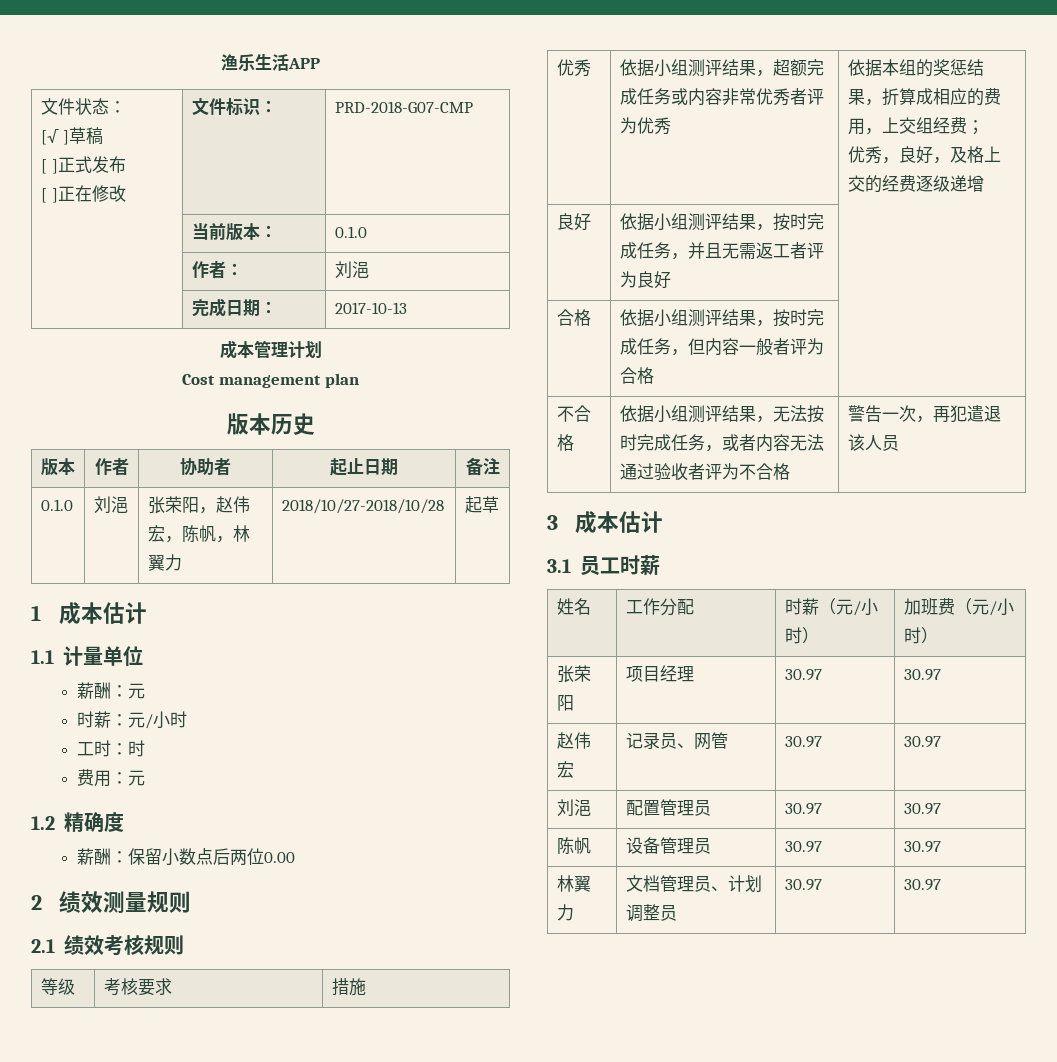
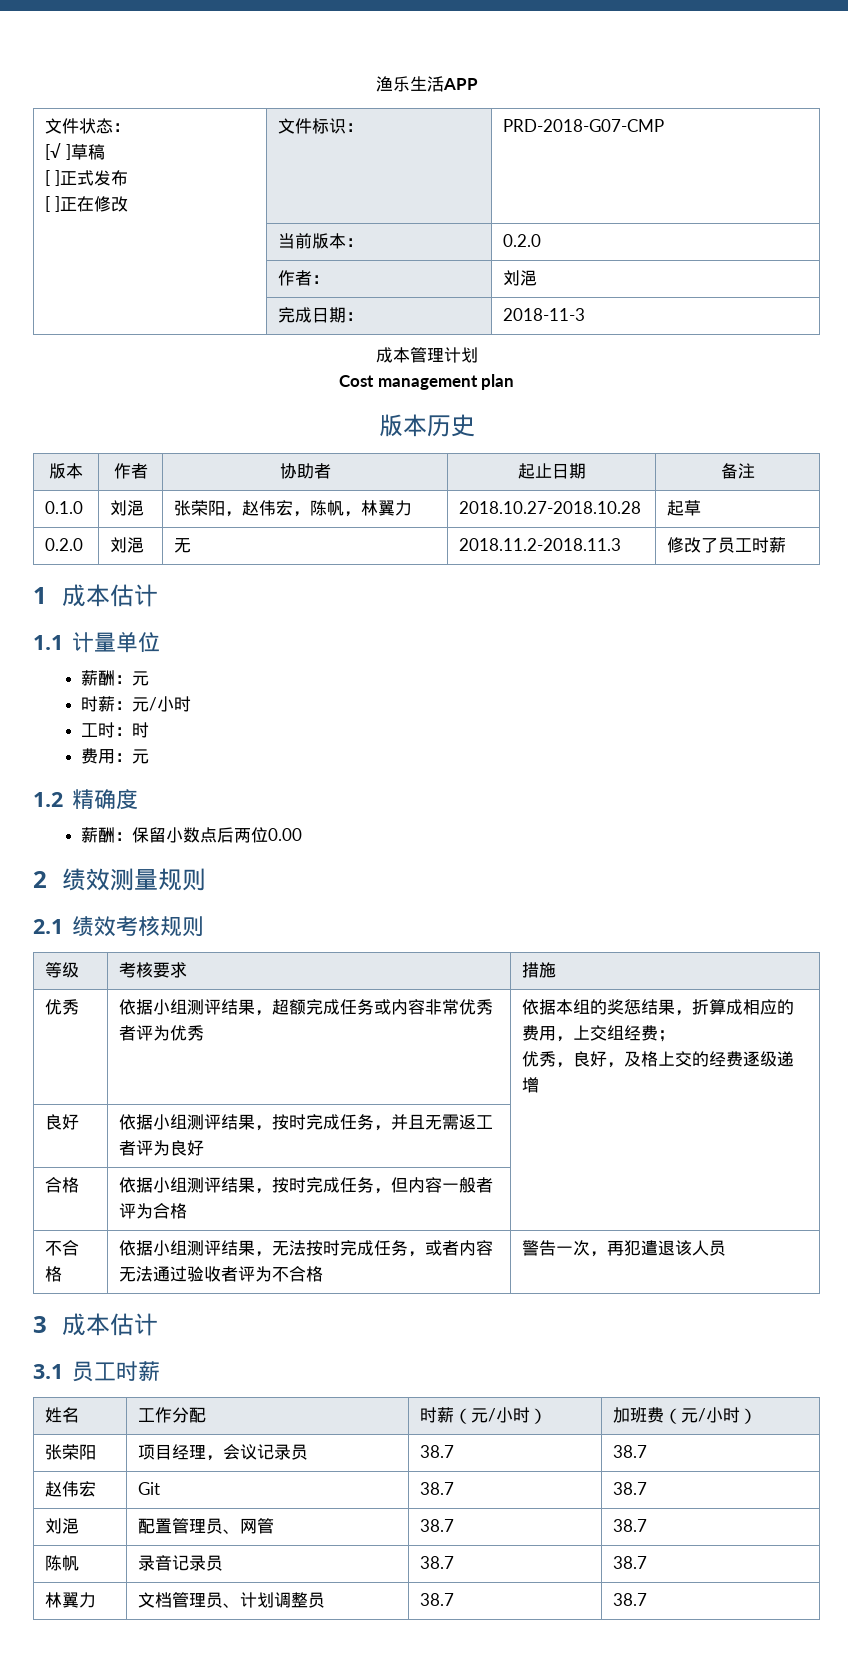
[334,226,367,238] 0.1.0 -> [503,234,542,247] 0.2.0
[334,302,407,314] 2017-10-13 -> [503,308,586,321] 2018-11-3
[281,499,444,514] 2018/10/27-2018/10/28 -> [459,501,642,514] 2018.10.27-2018.10.28
(499, 504) none -> [45,538,84,551] [110,537,145,553] [174,538,192,553] [459,538,622,551] [667,537,787,553] // 0.2.0 | 刘浥 | 无 | 2018.11.2-2018.11.3 | 修改了员工时薪
[784,669,822,681] [903,669,941,681] [556,732,591,749] [556,761,574,778] [625,732,728,750] [784,736,822,748] [903,736,941,748] | 30.97 | 30.97 // 赵伟宏 | 记录员、网管 | 30.97 | 30.97 -> [206,1444,309,1461] [420,1445,455,1458] [613,1445,648,1458] [45,1481,97,1497] [138,1482,161,1495] [420,1482,455,1495] [613,1482,648,1495] ，会议记录员 | 38.7 | 38.7 // 赵伟宏 | Git | 38.7 | 38.7
[784,803,822,815] [903,803,941,815] | 30.97 | 30.97 -> [223,1518,275,1534] [420,1519,455,1532] [613,1519,648,1532] 、网管 | 38.7 | 38.7
[625,837,711,854] [784,841,822,853] [903,841,941,853] 设备管理员 | 30.97 | 30.97 -> [138,1555,224,1571] [420,1556,455,1569] [613,1556,648,1569] 录音记录员 | 38.7 | 38.7
[784,879,822,891] [903,879,941,891] 30.97 | 30.97 -> [420,1593,455,1606] [613,1593,648,1606] 38.7 | 38.7

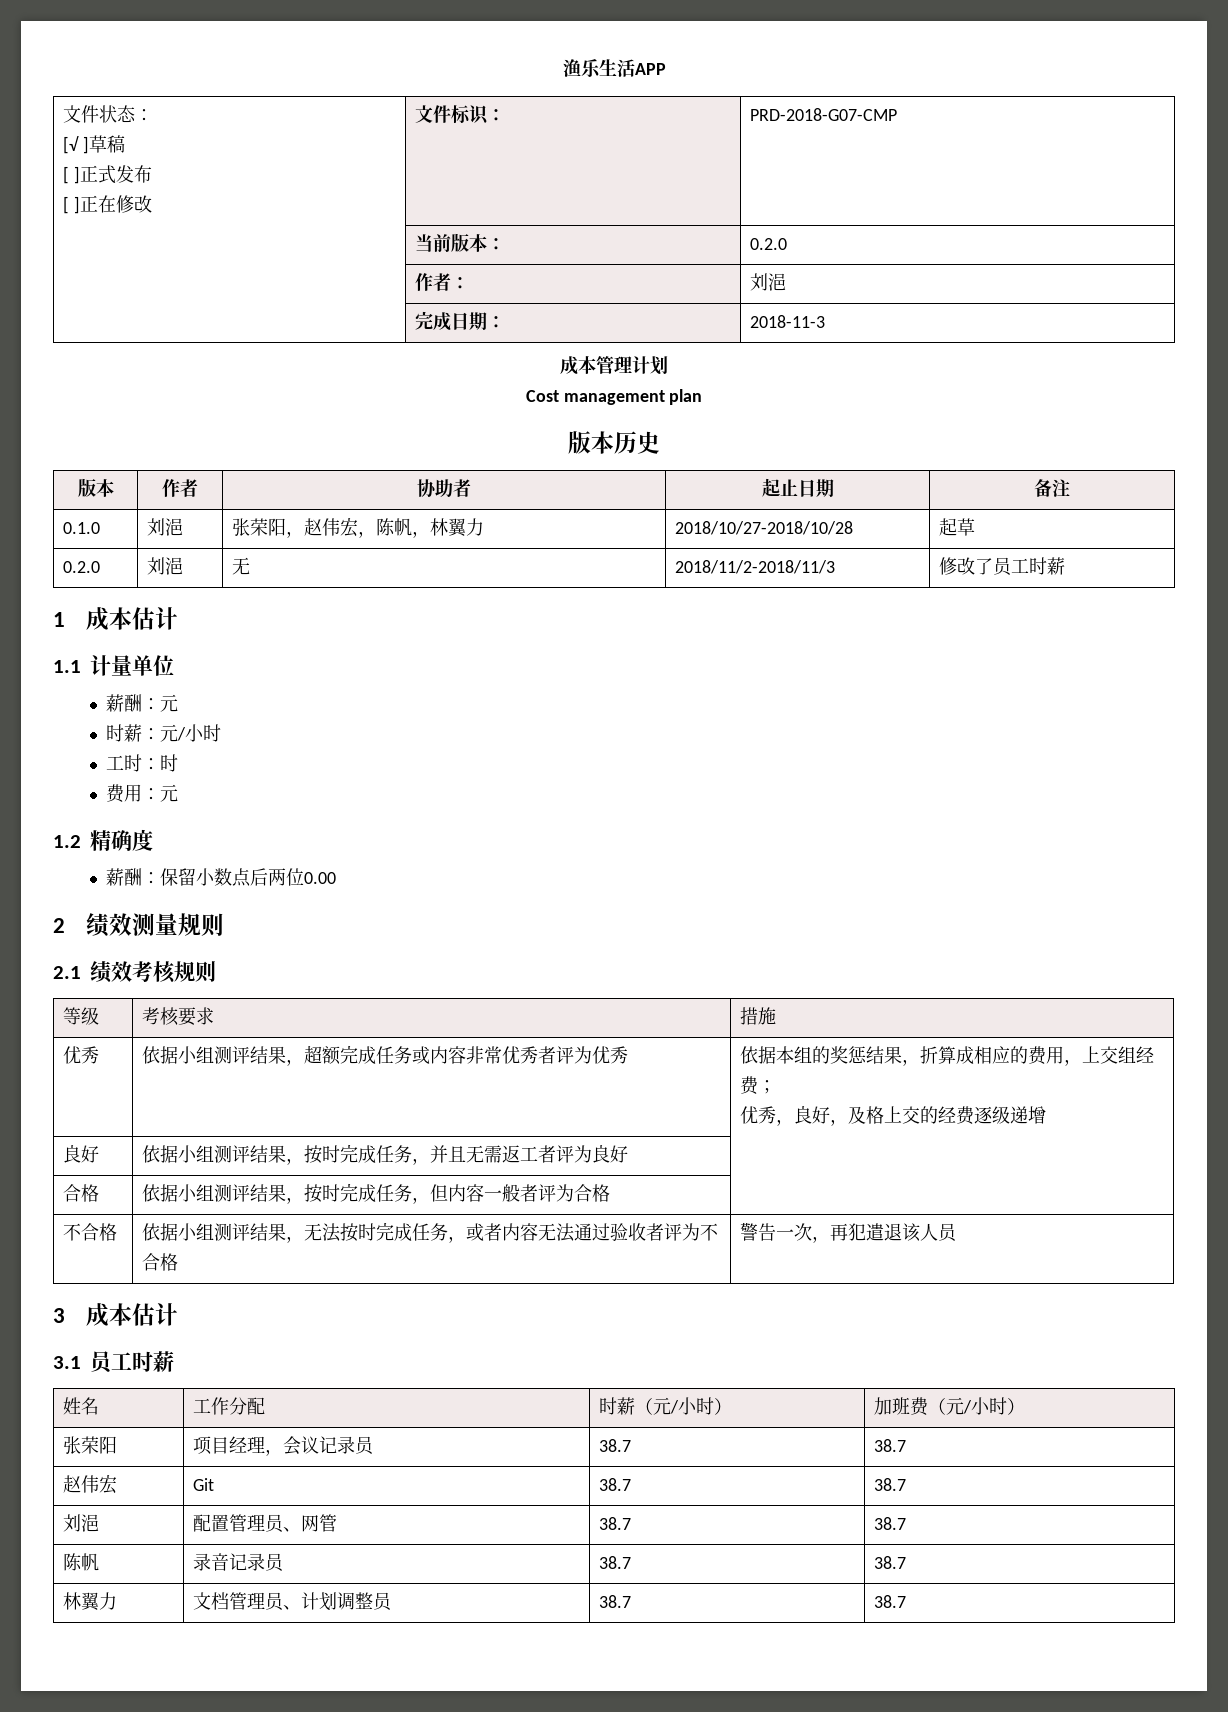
[459,501,642,514] 2018.10.27-2018.10.28 -> [675,521,854,535] 2018/10/27-2018/10/28
[459,538,622,551] 2018.11.2-2018.11.3 -> [675,560,836,574] 2018/11/2-2018/11/3

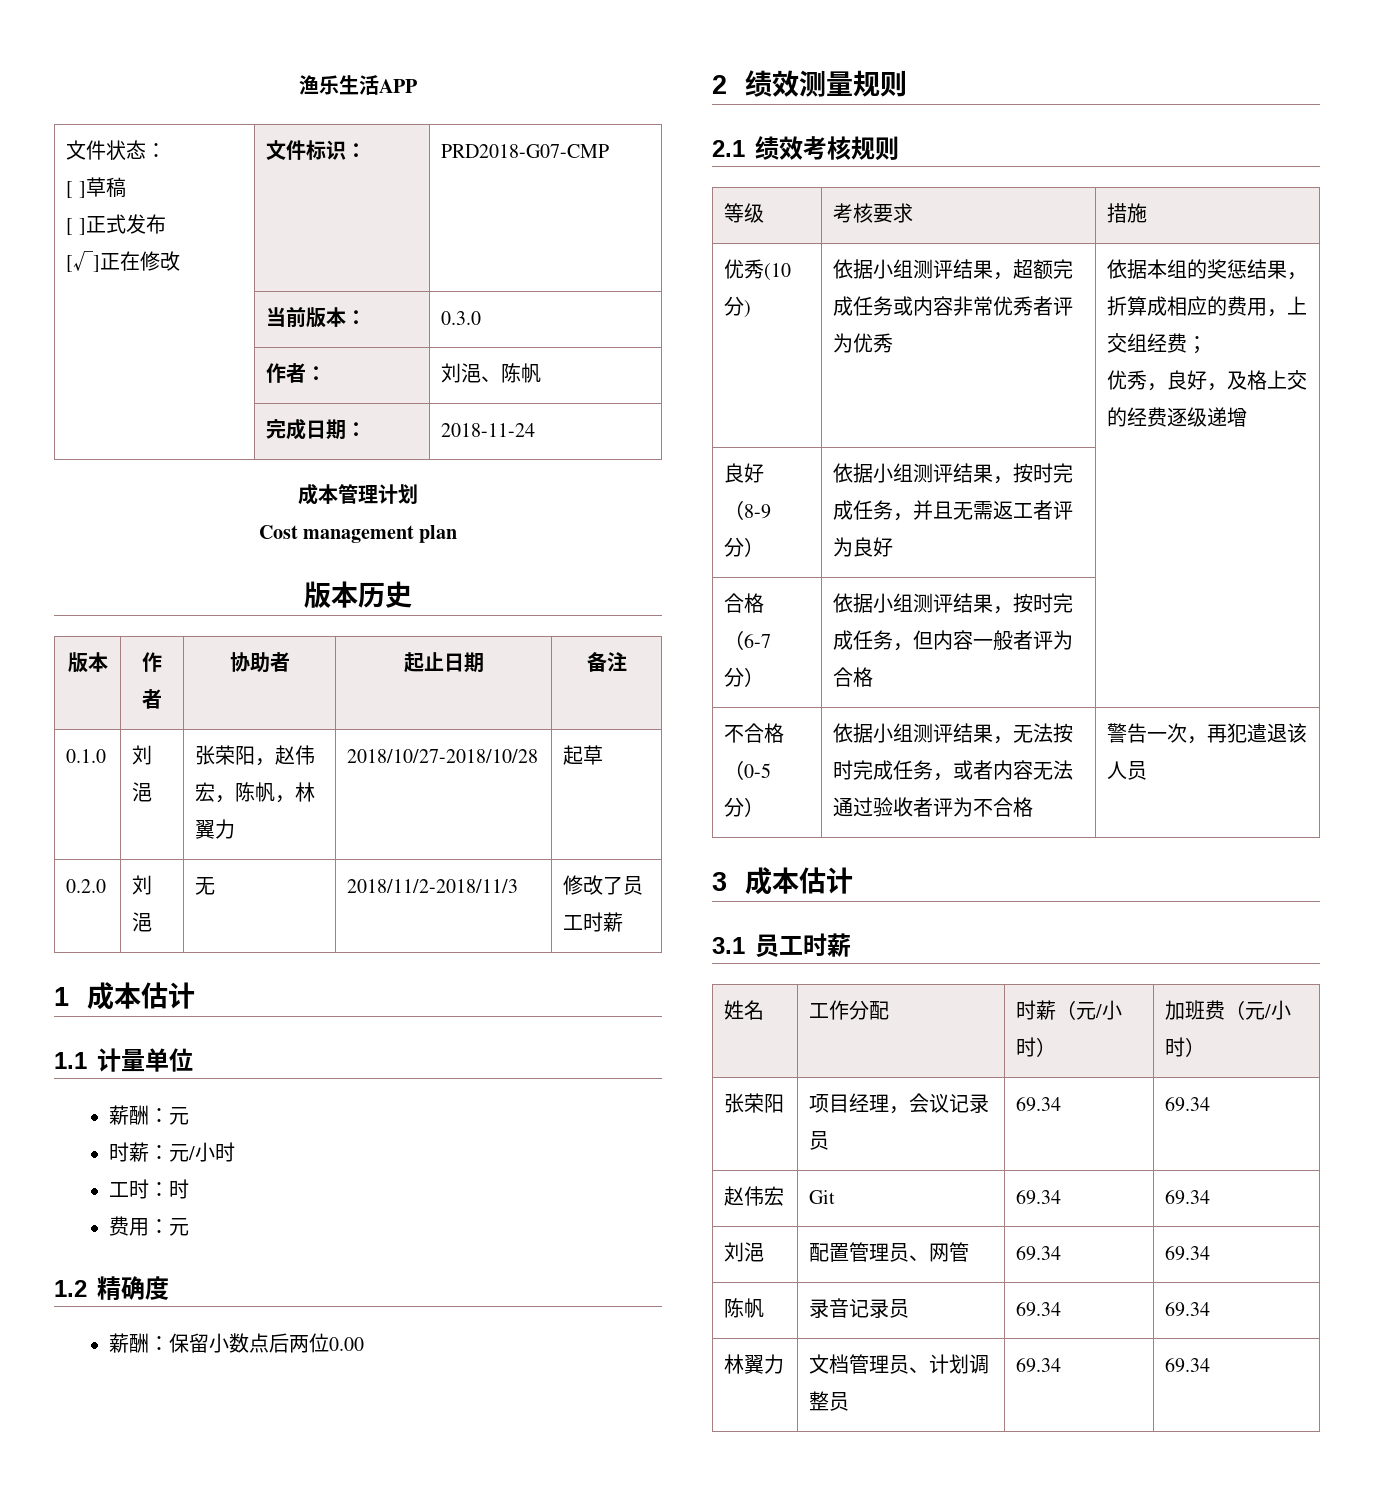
[63,136,80,154] [√ -> [66,181,74,198] [
[63,196,81,214] [ ] -> [66,251,101,272] [√]
[750,108,898,121] PRD-2018-G07-CMP -> [441,144,610,158] PRD2018-G07-CMP
[750,238,788,250] 0.2.0 -> [441,311,482,325] 0.3.0
(787, 282) none -> [481,363,542,383] 、陈帆
[750,315,826,328] 2018-11-3 -> [441,423,536,437] 2018-11-24
(100, 1055) none -> [764,263,792,281] [724,296,752,318] (10分)
(100, 1154) none -> [724,500,772,520] [724,537,765,557] （8-9分）
(100, 1193) none -> [724,630,772,650] [724,667,765,687] （6-7分）
(118, 1232) none -> [724,760,772,780] [724,797,765,817] （0-5分）
[599,1439,632,1452] [874,1439,907,1452] 38.7 | 38.7 -> [1016,1096,1062,1112] [1165,1096,1211,1112] 69.34 | 69.34
[599,1478,632,1491] [874,1478,907,1491] 38.7 | 38.7 -> [1016,1189,1062,1205] [1165,1189,1211,1205] 69.34 | 69.34
[599,1517,632,1530] [874,1517,907,1530] 38.7 | 38.7 -> [1016,1245,1062,1261] [1165,1245,1211,1261] 69.34 | 69.34
[599,1556,632,1569] [874,1556,907,1569] 38.7 | 38.7 -> [1016,1301,1062,1317] [1165,1301,1211,1317] 69.34 | 69.34
[599,1595,632,1608] [874,1595,907,1608] 38.7 | 38.7 -> [1016,1357,1062,1373] [1165,1357,1211,1373] 69.34 | 69.34

